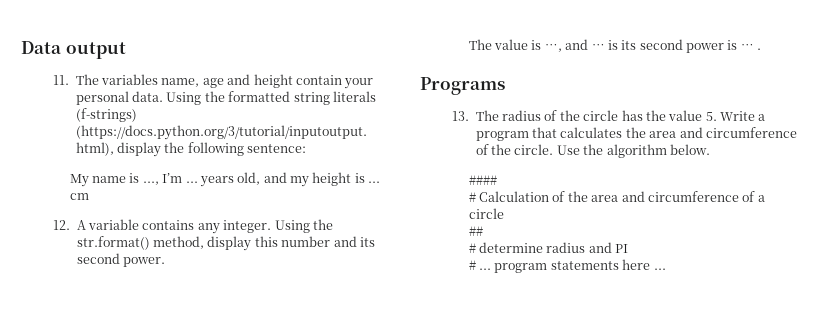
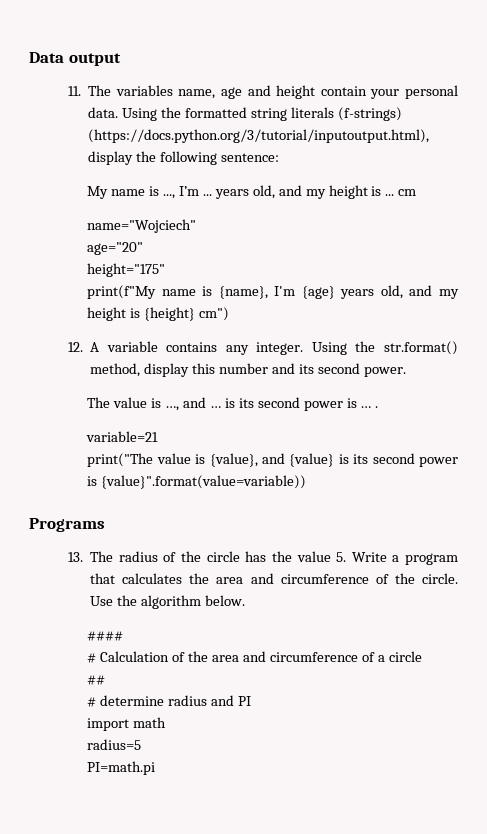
(89, 196) none -> [87,219,197,233] [87,242,144,255] [87,263,166,277] [87,285,459,299] [87,307,230,321] // name="Wojciech" // age="20" // height="175" // print(f"My name is {name}, I'm {age} years old, and my height is {height} cm")
(762, 49) none -> [86,431,159,442] [87,453,459,467] [87,475,307,489] // variable=21 // print("The value is {value}, and {value} is its second power is {value}".format(value=variable))
[468,259,666,273] # ... program statements here ... -> [87,717,167,731] [87,739,142,750] [87,761,156,775] import math // radius=5 // PI=math.pi

